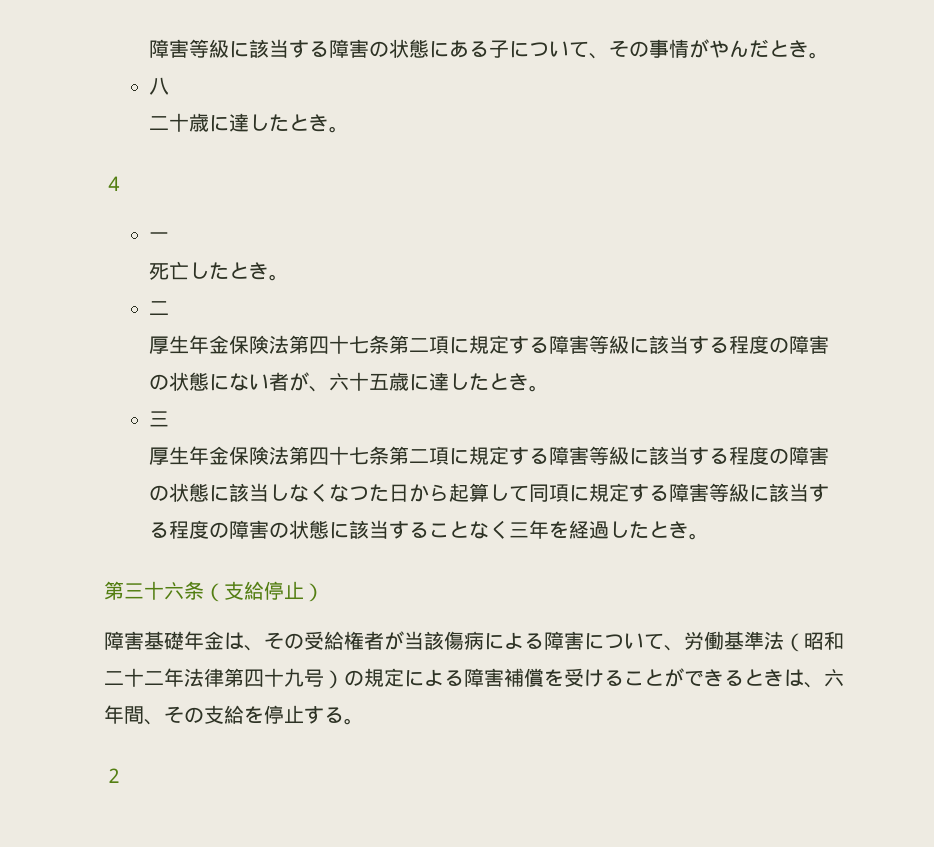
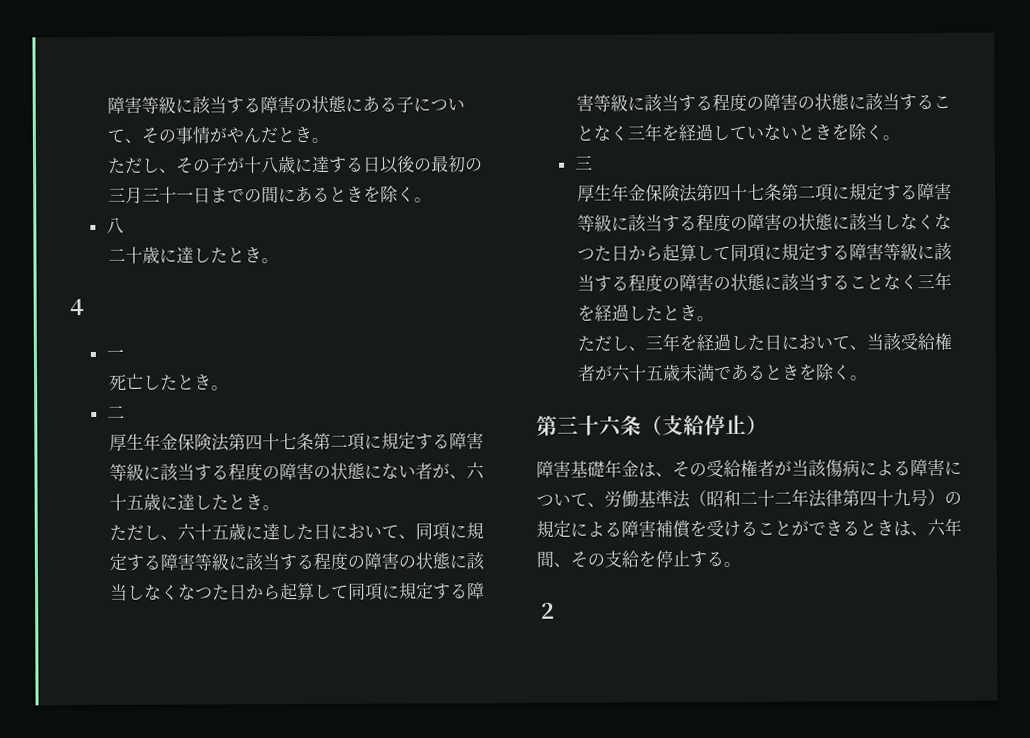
(830, 55) none -> [108,155,484,174] [108,185,433,204] // ただし、その子が十八歳に達する日以後の最初の三月三十一日までの間にあるときを除く。
(550, 388) none -> [109,522,485,541] [109,552,486,572] [110,582,486,601] [576,93,952,113] [576,123,901,142] // ただし、六十五歳に達した日において、同項に規定する障害等級に該当する程度の障害の状態に該当しなくなつた日から起算して同項に規定する障害等級に該当する程度の障害の状態に該当することなく三年を経過していないときを除く。
(710, 536) none -> [577,332,953,352] [577,363,869,382] // ただし、三年を経過した日において、当該受給権者が六十五歳未満であるときを除く。

